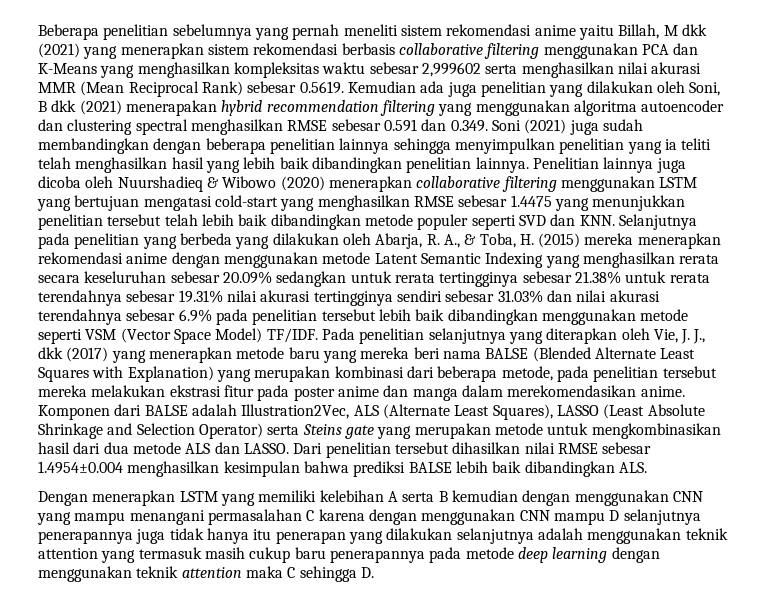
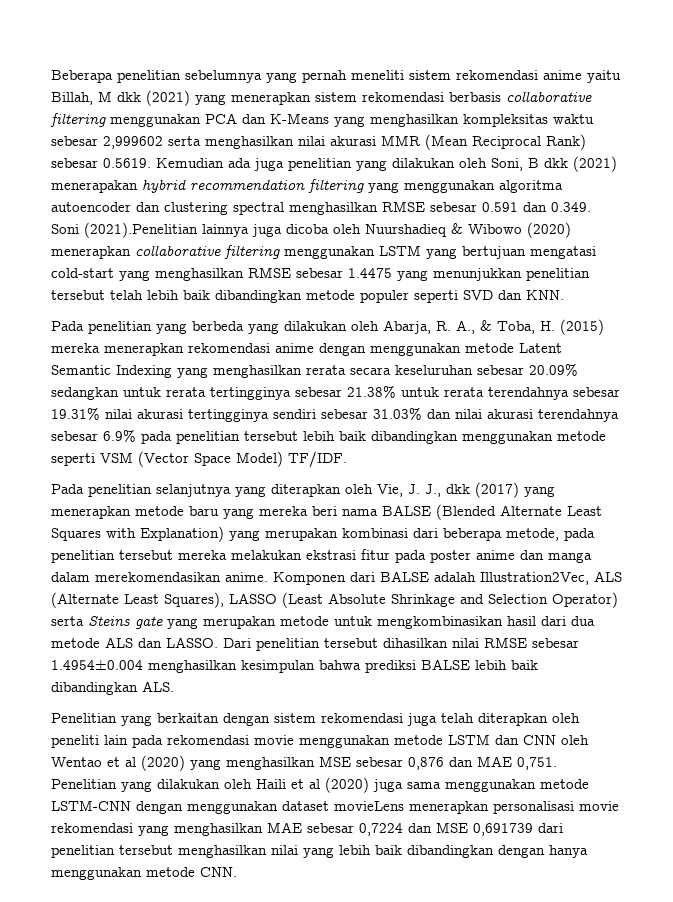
[524,119,643,135] [38,138,712,154] [38,157,599,173] (2021) juga sudah membandingkan dengan beberapa penelitian lainnya sehingga menyimpulkan penelitian yang ia teliti telah menghasilkan hasil yang lebih baik dibandingkan penelitian lainnya. Penelitian -> [84,222,198,238] (2021).Penelitian
[618,214,697,230] [38,233,70,249] Selanjutnya pada -> [51,321,84,331] // Pada
(318, 335) none -> (347, 459) //
[38,490,703,506] [37,509,701,525] [38,528,728,544] [38,547,660,563] [38,566,374,582] Dengan menerapkan LSTM yang memiliki kelebihan A serta B kemudian dengan menggunakan CNN yang mampu menangani permasalahan C karena dengan menggunakan CNN mampu D selanjutnya penerapannya juga tidak hanya itu penerapan yang dilakukan selanjutnya adalah menggunakan teknik attention yang termasuk masih cukup baru penerapannya pada metode deep learning dengan menggunakan teknik attention maka C sehingga D. -> [51,713,580,726] [51,734,589,748] [51,755,557,771] [51,777,589,793] [51,800,619,814] [51,822,563,836] [51,845,588,858] [51,867,237,880] Penelitian yang berkaitan dengan sistem rekomendasi juga telah diterapkan oleh peneliti lain pada rekomendasi movie menggunakan metode LSTM dan CNN oleh Wentao et al (2020) yang menghasilkan MSE sebesar 0,876 dan MAE 0,751. Penelitian yang dilakukan oleh Haili et al (2020) juga sama menggunakan metode LSTM-CNN dengan menggunakan dataset movieLens menerapkan personalisasi movie rekomendasi yang menghasilkan MAE sebesar 0,7224 dan MSE 0,691739 dari penelitian tersebut menghasilkan nilai yang lebih baik dibandingkan dengan hanya menggunakan metode CNN.

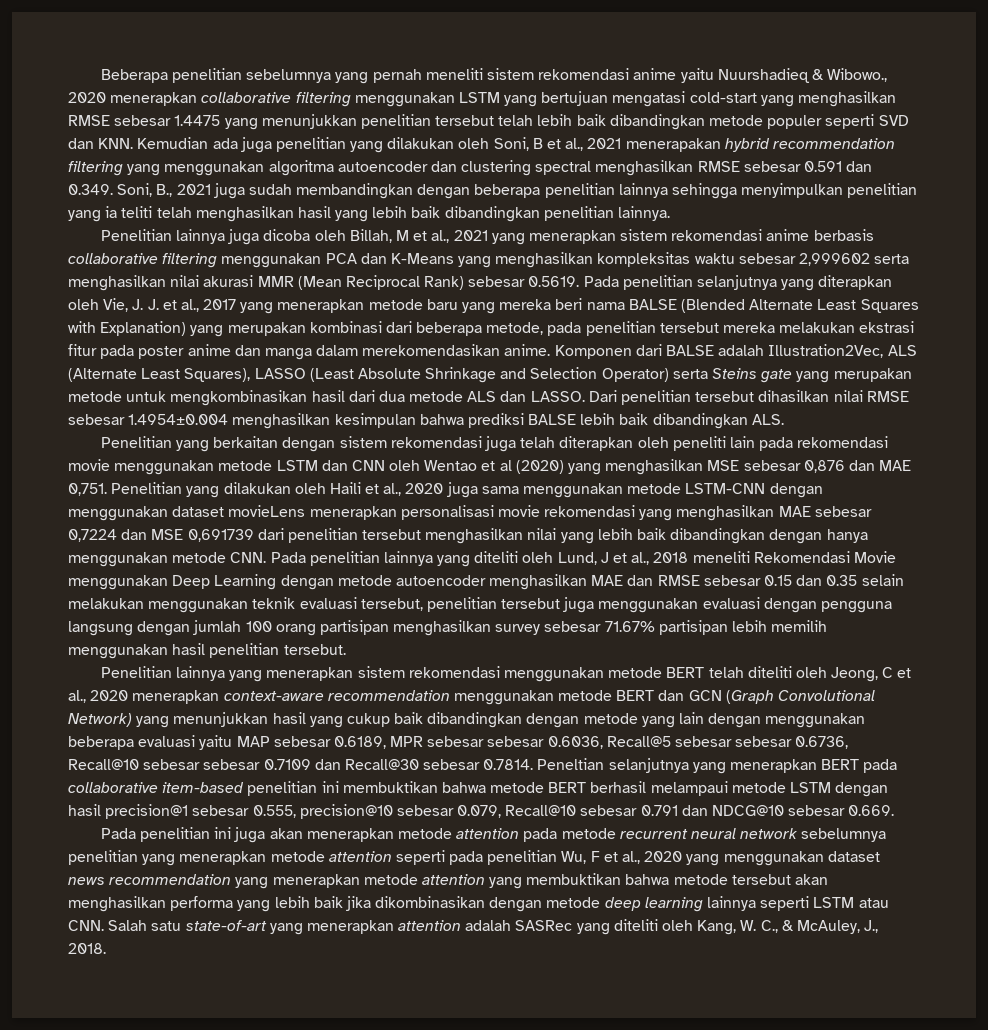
[51,90,592,106] [50,113,594,127] [51,134,586,150] [51,156,617,172] [51,179,563,193] [51,201,591,215] [51,222,571,238] Billah, M dkk (2021) yang menerapkan sistem rekomendasi berbasis collaborative filtering menggunakan PCA dan K-Means yang menghasilkan kompleksitas waktu sebesar 2,999602 serta menghasilkan nilai akurasi MMR (Mean Reciprocal Rank) sebesar 0.5619. Kemudian ada juga penelitian yang dilakukan oleh Soni, B dkk (2021) menerapakan hybrid recommendation filtering yang menggunakan algoritma autoencoder dan clustering spectral menghasilkan RMSE sebesar 0.591 dan 0.349. Soni (2021).Penelitian lainnya juga dicoba oleh Nuurshadieq & Wibowo (2020) -> [717,68,888,83] [68,92,106,103] Nuurshadieq & Wibowo., 2020
[51,319,604,335] [51,343,562,356] [51,363,578,378] [51,385,620,400] [51,407,619,422] [51,429,606,444] [51,451,347,468] // Pada penelitian yang berbeda yang dilakukan oleh Abarja, R. A., & Toba, H. (2015) mereka menerapkan rekomendasi anime dengan menggunakan metode Latent Semantic Indexing yang menghasilkan rerata secara keseluruhan sebesar 20.09% sedangkan untuk rerata tertingginya sebesar 21.38% untuk rerata terendahnya sebesar 19.31% nilai akurasi tertingginya sendiri sebesar 31.03% dan nilai akurasi terendahnya sebesar 6.9% pada penelitian tersebut lebih baik dibandingkan menggunakan metode seperti VSM (Vector Space Model) TF/IDF. // -> [137,137,895,153] [68,160,873,176] [68,183,918,199] [68,206,671,222] [100,229,874,245] [68,252,910,268] [68,275,580,291] Kemudian ada juga penelitian yang dilakukan oleh Soni, B et al., 2021 menerapakan hybrid recommendation filtering yang menggunakan algoritma autoencoder dan clustering spectral menghasilkan RMSE sebesar 0.591 dan 0.349. Soni, B., 2021 juga sudah membandingkan dengan beberapa penelitian lainnya sehingga menyimpulkan penelitian yang ia teliti telah menghasilkan hasil yang lebih baik dibandingkan penelitian lainnya. // Penelitian lainnya juga dicoba oleh Billah, M et al., 2021 yang menerapkan sistem rekomendasi anime berbasis collaborative filtering menggunakan PCA dan K-Means yang menghasilkan kompleksitas waktu sebesar 2,999602 serta menghasilkan nilai akurasi MMR (Mean Reciprocal Rank) sebesar 0.5619.
[425,482,519,498] J., dkk (2017) -> [147,299,237,312] J. et al., 2017
[309,777,369,793] al (2020) -> [383,483,444,496] al., 2020
(237, 872) none -> [270,551,896,567] [68,574,904,590] [68,597,893,613] [68,620,828,636] [68,643,346,659] [100,666,912,682] [68,690,876,705] [68,712,866,728] [68,735,849,750] [68,758,898,774] [68,781,889,797] [68,804,895,819] [100,827,887,843] [68,850,880,866] [68,873,829,889] [68,896,889,912] [68,919,879,935] [68,943,106,954] Pada penelitian lainnya yang diteliti oleh Lund, J et al., 2018 meneliti Rekomendasi Movie menggunakan Deep Learning dengan metode autoencoder menghasilkan MAE dan RMSE sebesar 0.15 dan 0.35 selain melakukan menggunakan teknik evaluasi tersebut, penelitian tersebut juga menggunakan evaluasi dengan pengguna langsung dengan jumlah 100 orang partisipan menghasilkan survey sebesar 71.67% partisipan lebih memilih menggunakan hasil penelitian tersebut. // Penelitian lainnya yang menerapkan sistem rekomendasi menggunakan metode BERT telah diteliti oleh Jeong, C et al., 2020 menerapkan context-aware recommendation menggunakan metode BERT dan GCN (Graph Convolutional Network) yang menunjukkan hasil yang cukup baik dibandingkan dengan metode yang lain dengan menggunakan beberapa evaluasi yaitu MAP sebesar 0.6189, MPR sebesar sebesar 0.6036, Recall@5 sebesar sebesar 0.6736, Recall@10 sebesar sebesar 0.7109 dan Recall@30 sebesar 0.7814. Peneltian selanjutnya yang menerapkan BERT pada collaborative item-based penelitian ini membuktikan bahwa metode BERT berhasil melampaui metode LSTM dengan hasil precision@1 sebesar 0.555, precision@10 sebesar 0.079, Recall@10 sebesar 0.791 dan NDCG@10 sebesar 0.669. // Pada penelitian ini juga akan menerapkan metode attention pada metode recurrent neural network sebelumnya penelitian yang menerapkan metode attention seperti pada penelitian Wu, F et al., 2020 yang menggunakan dataset news recommendation yang menerapkan metode attention yang membuktikan bahwa metode tersebut akan menghasilkan performa yang lebih baik jika dikombinasikan dengan metode deep learning lainnya seperti LSTM atau CNN. Salah satu state-of-art yang menerapkan attention adalah SASRec yang diteliti oleh Kang, W. C., & McAuley, J., 2018.

